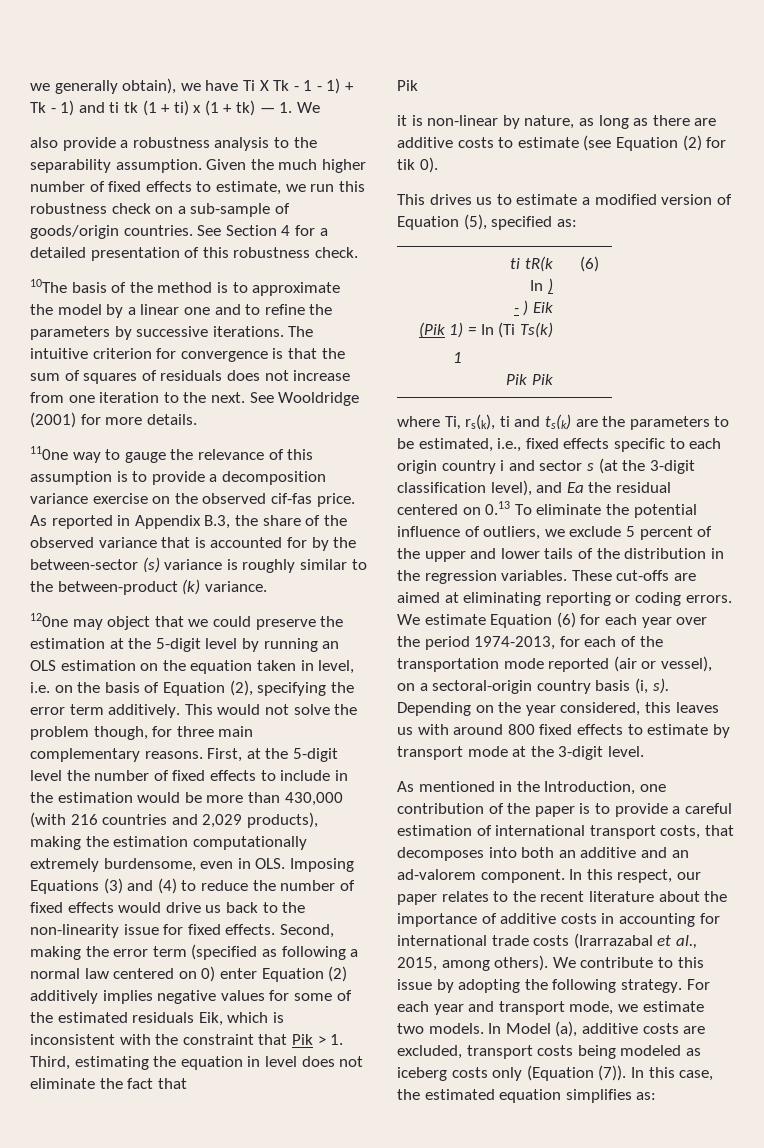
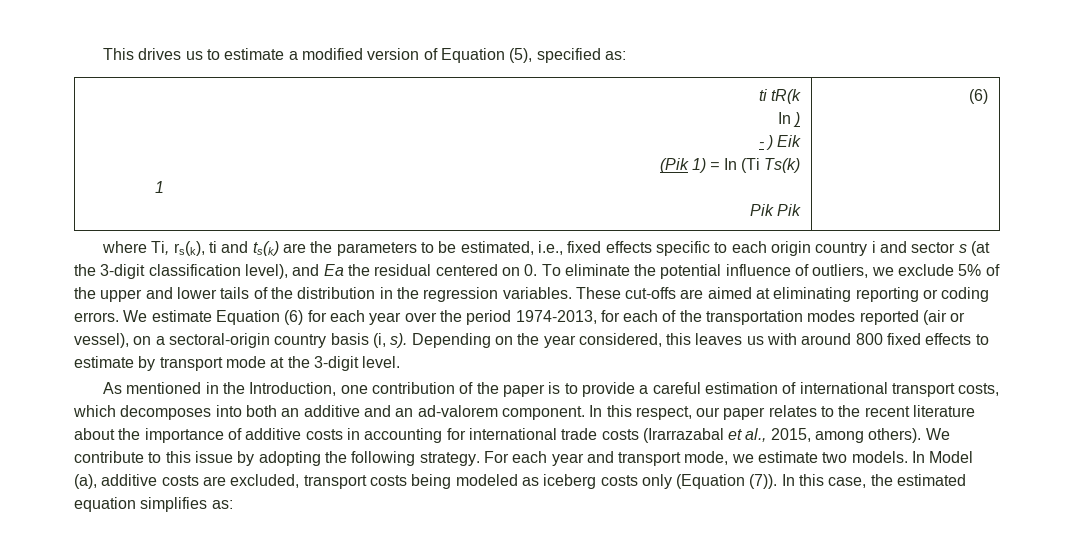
[30,78,355,94] [30,100,320,116] [30,137,317,151] [30,159,366,173] [30,181,365,195] [30,203,290,217] [30,225,328,239] [30,247,358,261] [30,279,341,296] [30,304,333,318] [30,326,314,340] [30,348,345,362] [30,370,351,384] [30,392,360,406] [30,412,197,428] [30,446,314,463] [30,471,326,485] [30,493,355,507] [30,515,347,529] [30,537,357,551] [30,557,367,573] [30,579,267,595] [30,613,344,630] [30,638,340,652] [30,660,355,674] [30,680,354,696] [30,704,358,718] [30,726,254,740] [30,748,338,762] [30,770,348,781] [30,792,343,806] [30,812,318,828] [30,836,307,850] [30,858,354,872] [30,878,355,894] [30,902,306,913] [30,924,334,938] [30,944,359,960] [30,966,348,982] [30,990,352,1004] [30,1012,284,1026] [30,1034,344,1045] [30,1056,364,1070] [30,1078,187,1089] [397,80,418,91] [397,115,717,129] [397,135,727,151] [397,157,438,173] we generally obtain), we have Ti X Tk - 1 - 1) + Tk - 1) and ti tk (1 + ti) x (1 + tk) — 1. We // also provide a robustness analysis to the separability assumption. Given the much higher number of fixed effects to estimate, we run this robustness check on a sub-sample of goods/origin countries. See Section 4 for a detailed presentation of this robustness check. // 10The basis of the method is to approximate the model by a linear one and to refine the parameters by successive iterations. The intuitive criterion for convergence is that the sum of squares of residuals does not increase from one iteration to the next. See Wooldridge (2001) for more details. // 110ne way to gauge the relevance of this assumption is to provide a decomposition variance exercise on the observed cif-fas price. As reported in Appendix B.3, the share of the observed variance that is accounted for by the between-sector (s) variance is roughly similar to the between-product (k) variance. // 120ne may object that we could preserve the estimation at the 5-digit level by running an OLS estimation on the equation taken in level, i.e. on the basis of Equation (2), specifying the error term additively. This would not solve the problem though, for three main complementary reasons. First, at the 5-digit level the number of fixed effects to include in the estimation would be more than 430,000 (with 216 countries and 2,029 products), making the estimation computationally extremely burdensome, even in OLS. Imposing Equations (3) and (4) to reduce the number of fixed effects would drive us back to the non-linearity issue for fixed effects. Second, making the error term (specified as following a normal law centered on 0) enter Equation (2) additively implies negative values for some of the estimated residuals Eik, which is inconsistent with the constraint that Pik > 1. Third, estimating the equation in level does not eliminate the fact that // Pik // it is non-linear by nature, as long as there are additive costs to estimate (see Equation (2) for tik 0). // -> (103, 54) none
[485,501,511,515] 0.13 -> [524,264,538,276] 0.
[625,526,693,540] 5 percent -> [958,264,982,276] 5%
[503,658,544,669] mode -> [807,310,856,322] modes
[704,825,734,836] that -> [73,405,116,417] which

